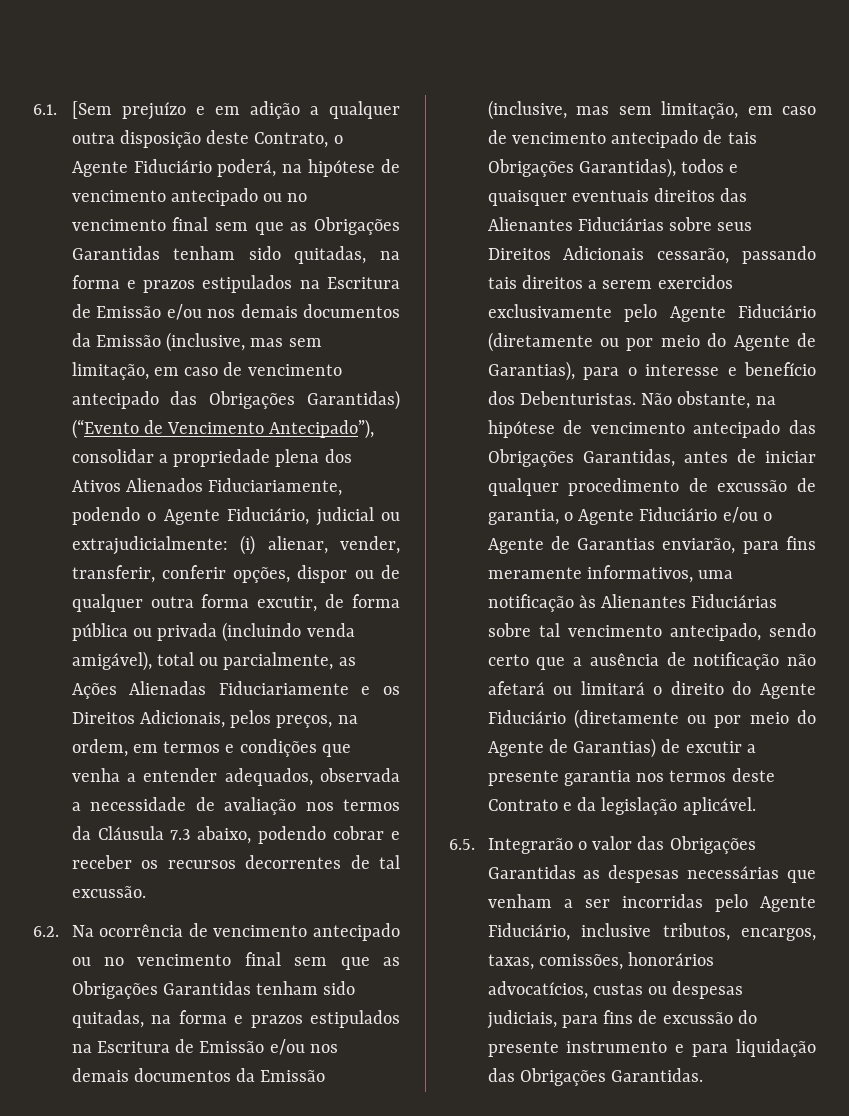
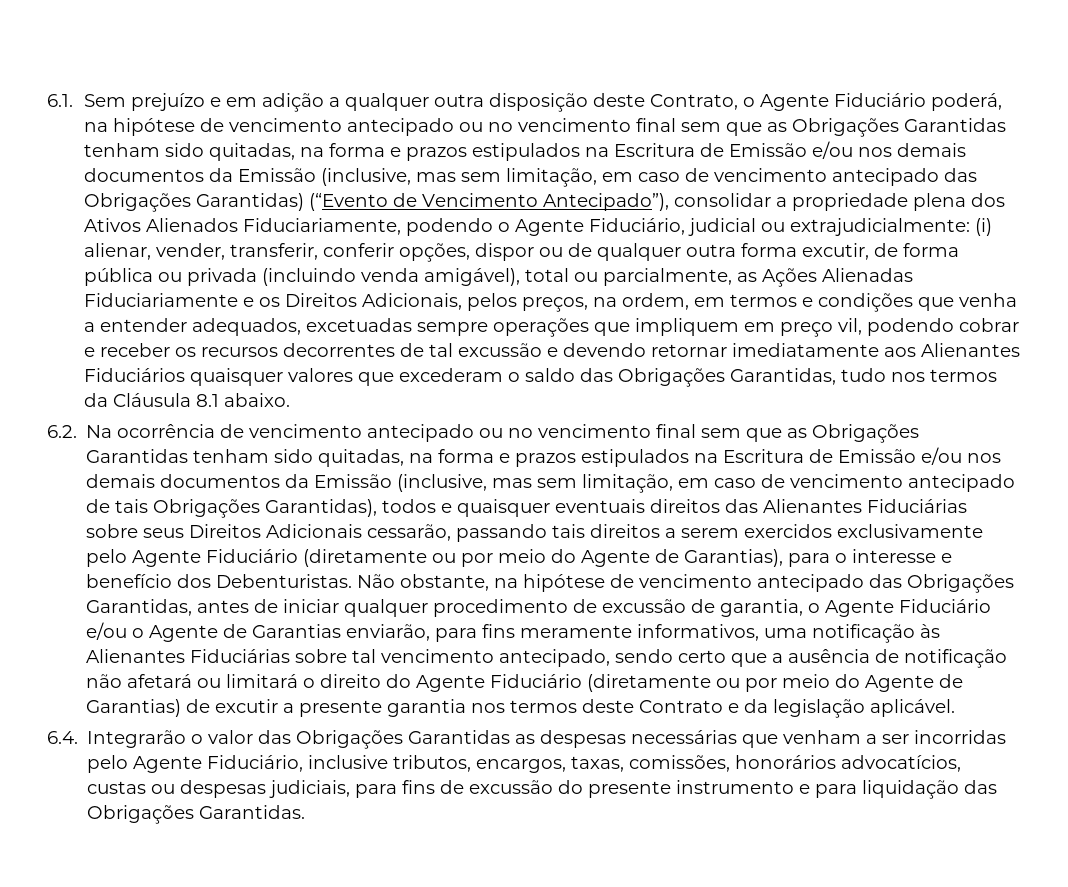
[71,101,112,119] [Sem -> [83,94,126,107] Sem
[320,768,400,782] [71,797,400,815] [71,826,252,844] observada a necessidade de avaliação nos termos da Cláusula 7.3 abaixo, -> [305,318,862,337] excetuadas sempre operações que impliquem em preço vil,
[71,886,146,898] excussão. -> [457,343,1020,357] [83,368,997,387] [83,393,290,407] excussão e devendo retornar imediatamente aos Alienantes Fiduciários quaisquer valores que excederam o saldo das Obrigações Garantidas, tudo nos termos da Cláusula 8.1 abaixo.
[449,839,475,850] 6.5. -> [47,731,78,744] 6.4.

